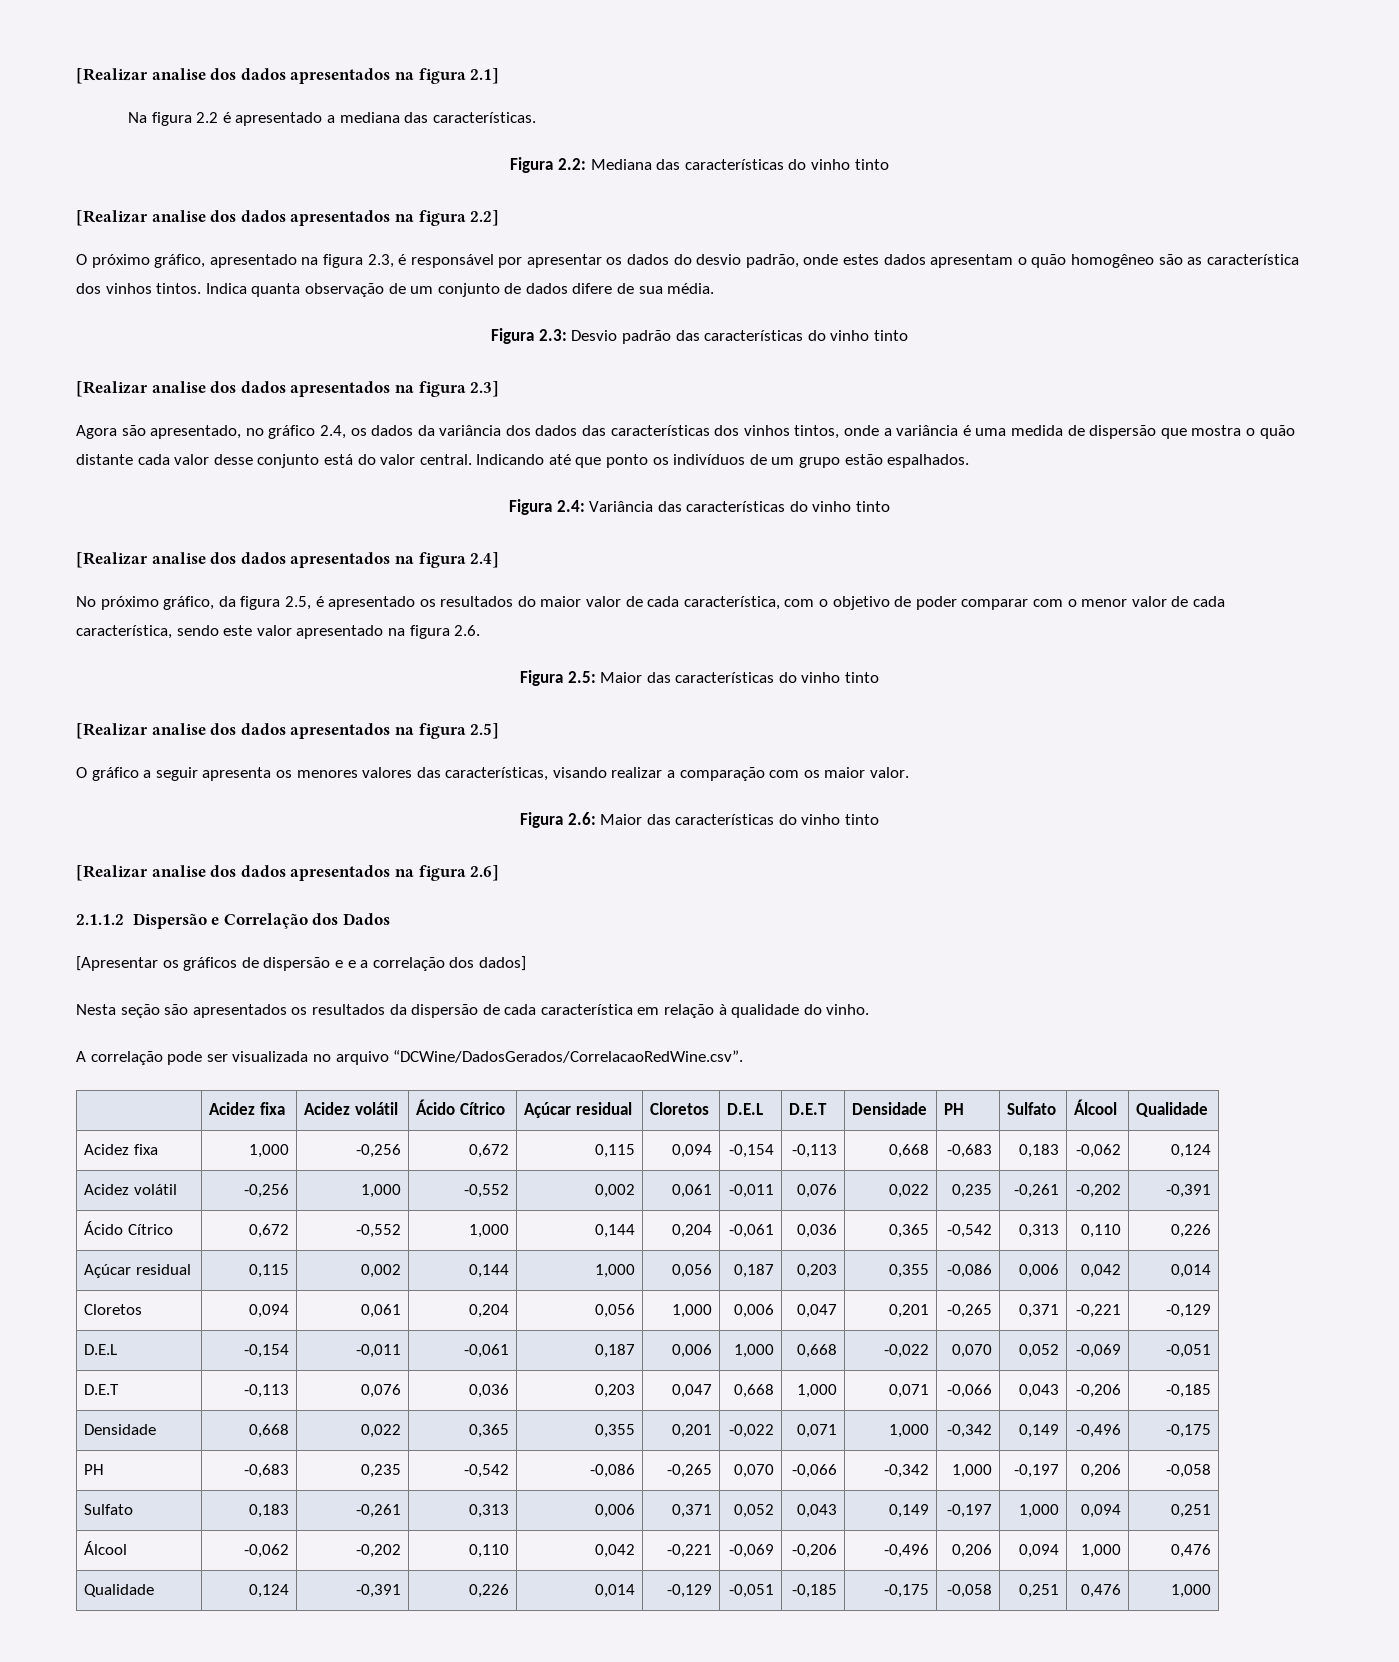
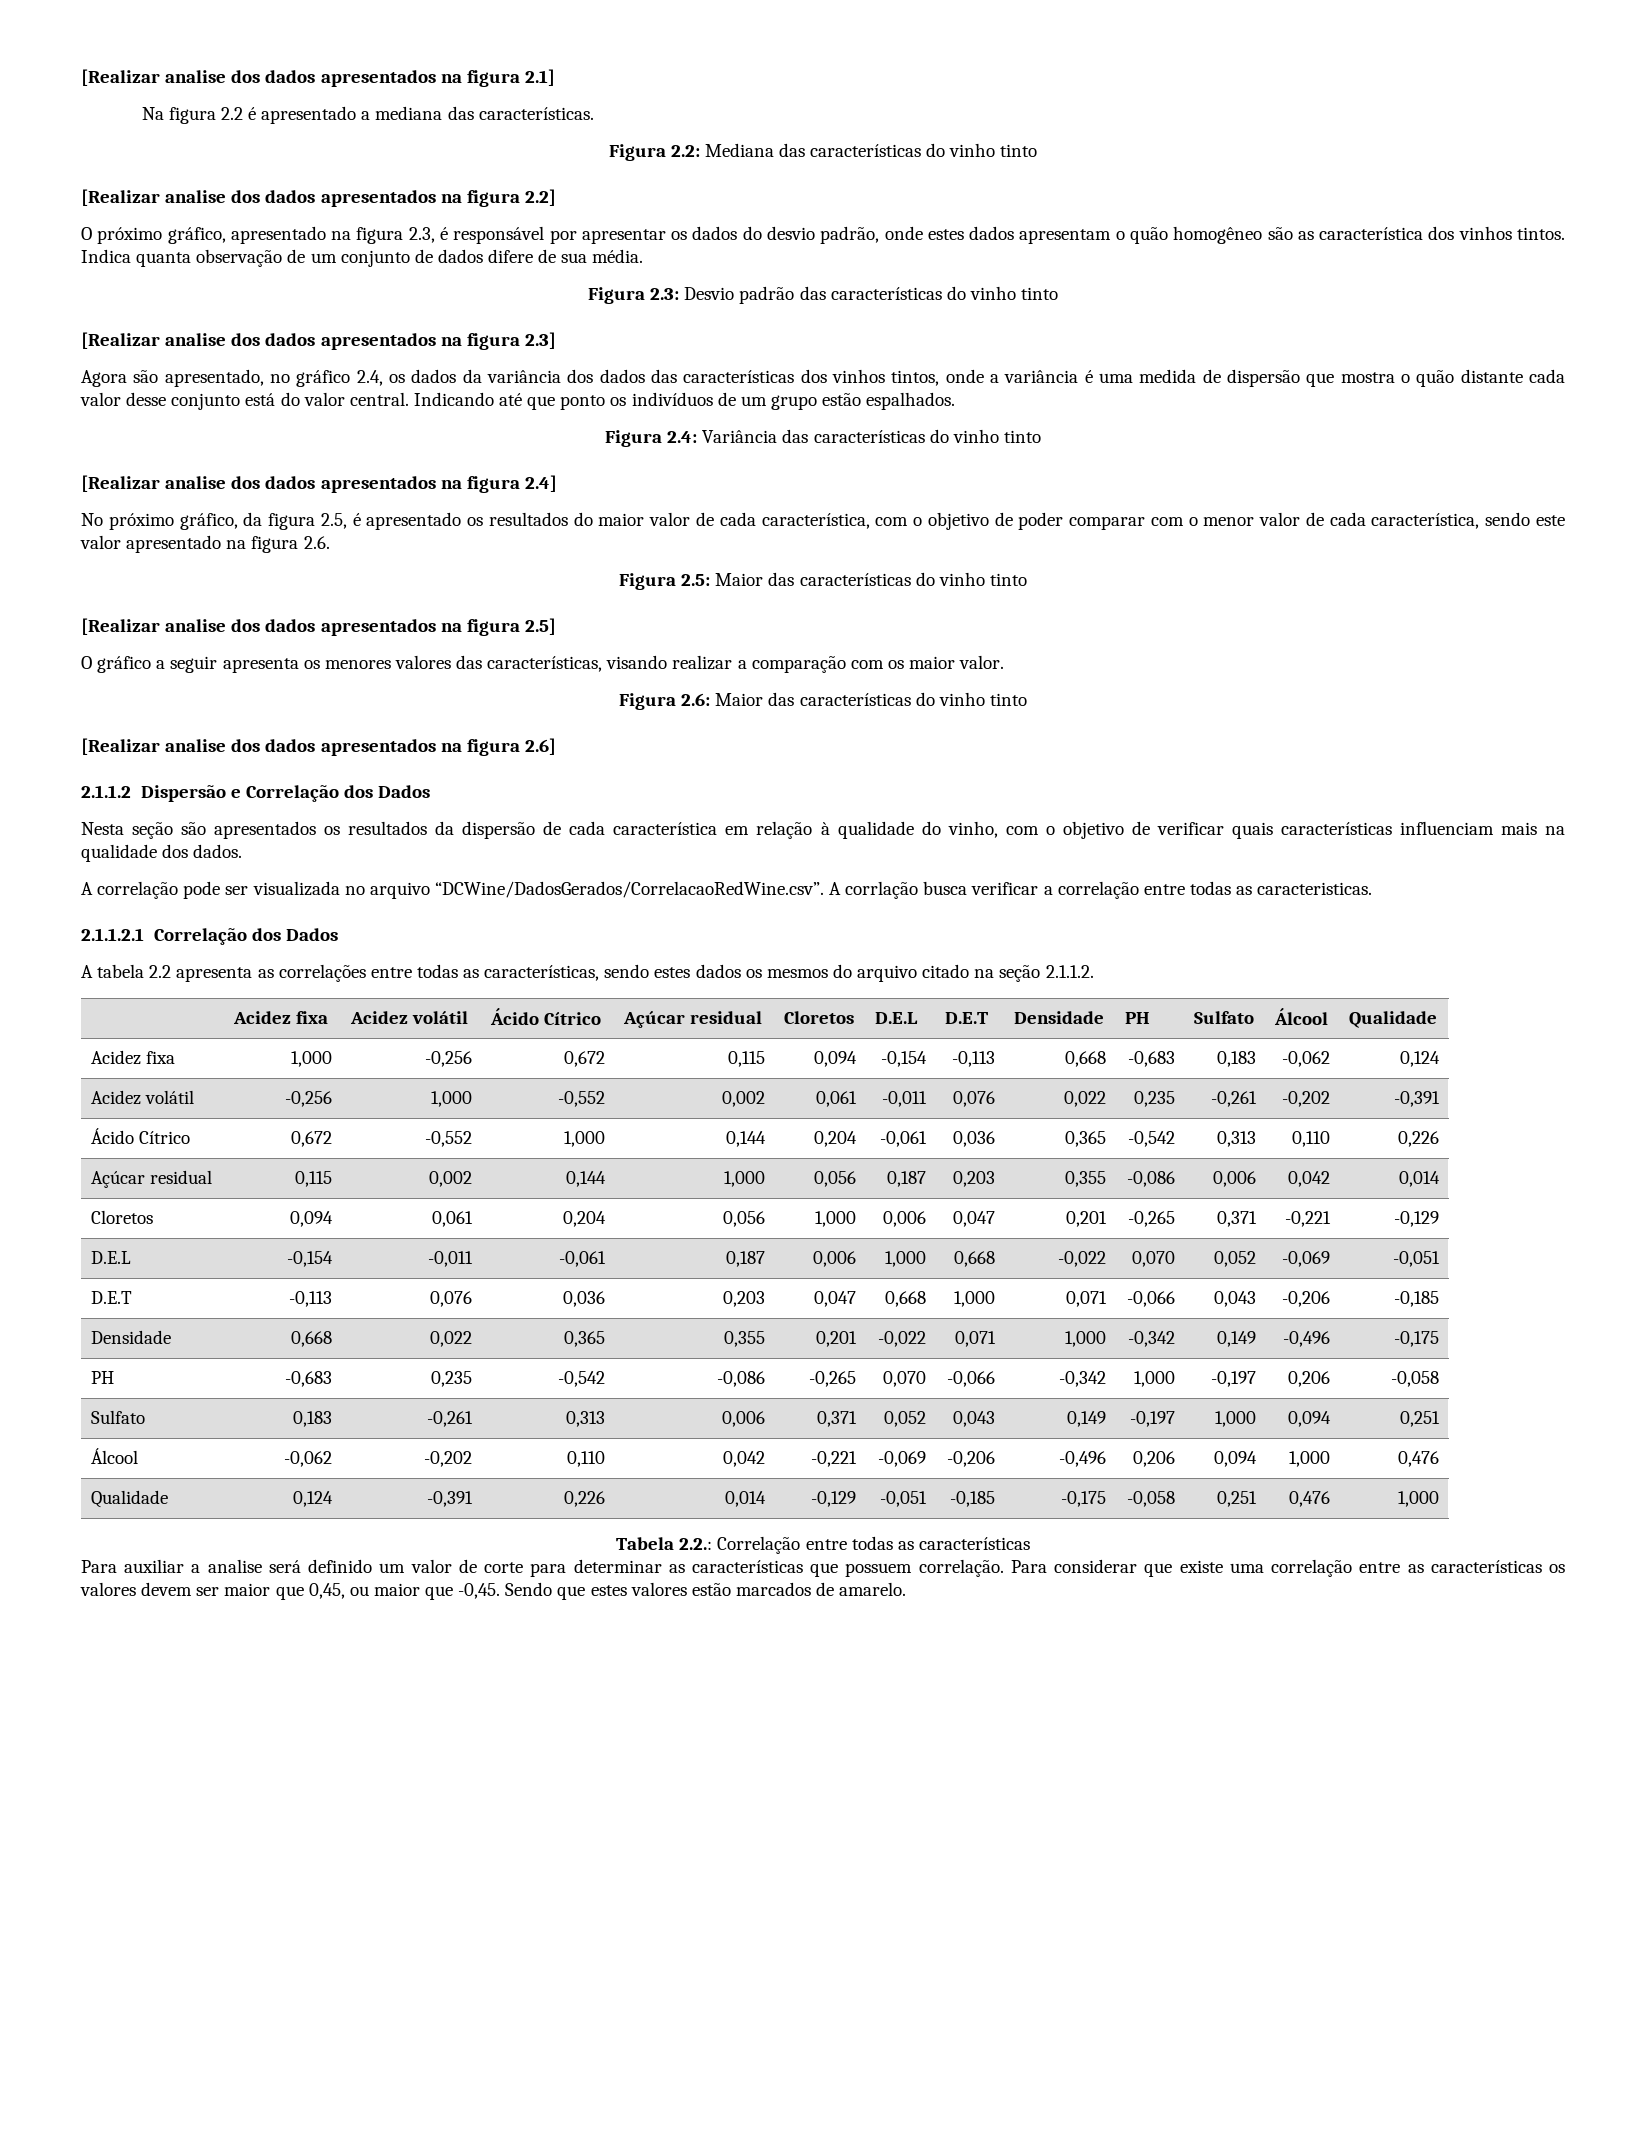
[76,956,526,971] // [Apresentar os gráficos de dispersão e e a correlação dos dados] -> (431, 791) none
[826,1004,870,1015] vinho. -> [947,821,1565,839] [81,844,243,862] vinho, com o objetivo de verificar quais características influenciam mais na qualidade dos dados.
(744, 1056) none -> [829,881,1373,899] [81,928,338,945] [81,964,1094,982] A corrlação busca verificar a correlação entre todas as caracteristicas. // 2.1.1.2.1 Correlação dos Dados // A tabela 2.2 apresenta as correlações entre todas as características, sendo estes dados os mesmos do arquivo citado na seção 2.1.1.2.
(1211, 1591) none -> [616,1536,1030,1554] [81,1559,1566,1577] [80,1582,907,1600] // Tabela 2.2.: Correlação entre todas as características // Para auxiliar a analise será definido um valor de corte para determinar as características que possuem correlação. Para considerar que existe uma correlação entre as características os valores devem ser maior que 0,45, ou maior que -0,45. Sendo que estes valores estão marcados de amarelo.

